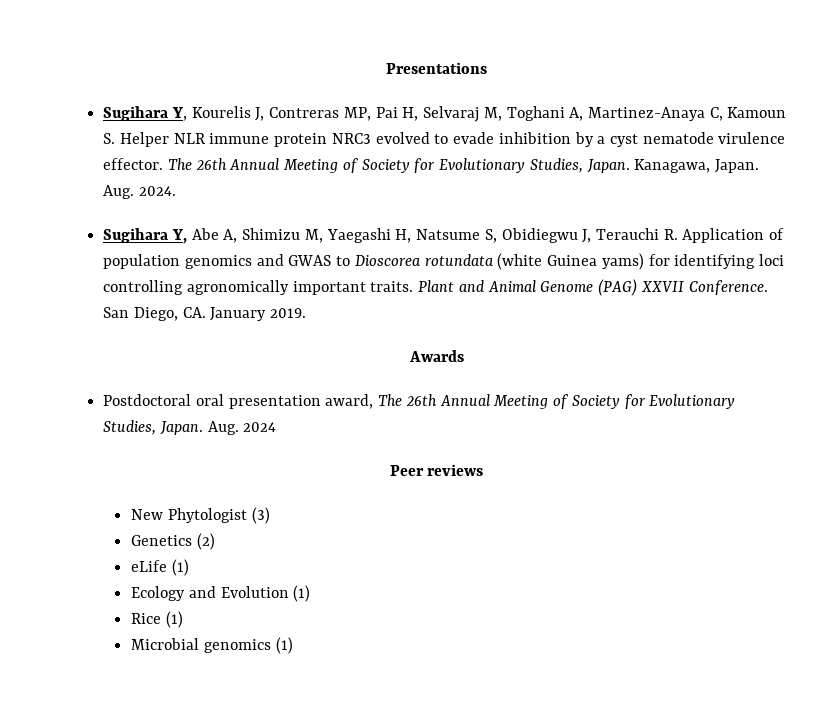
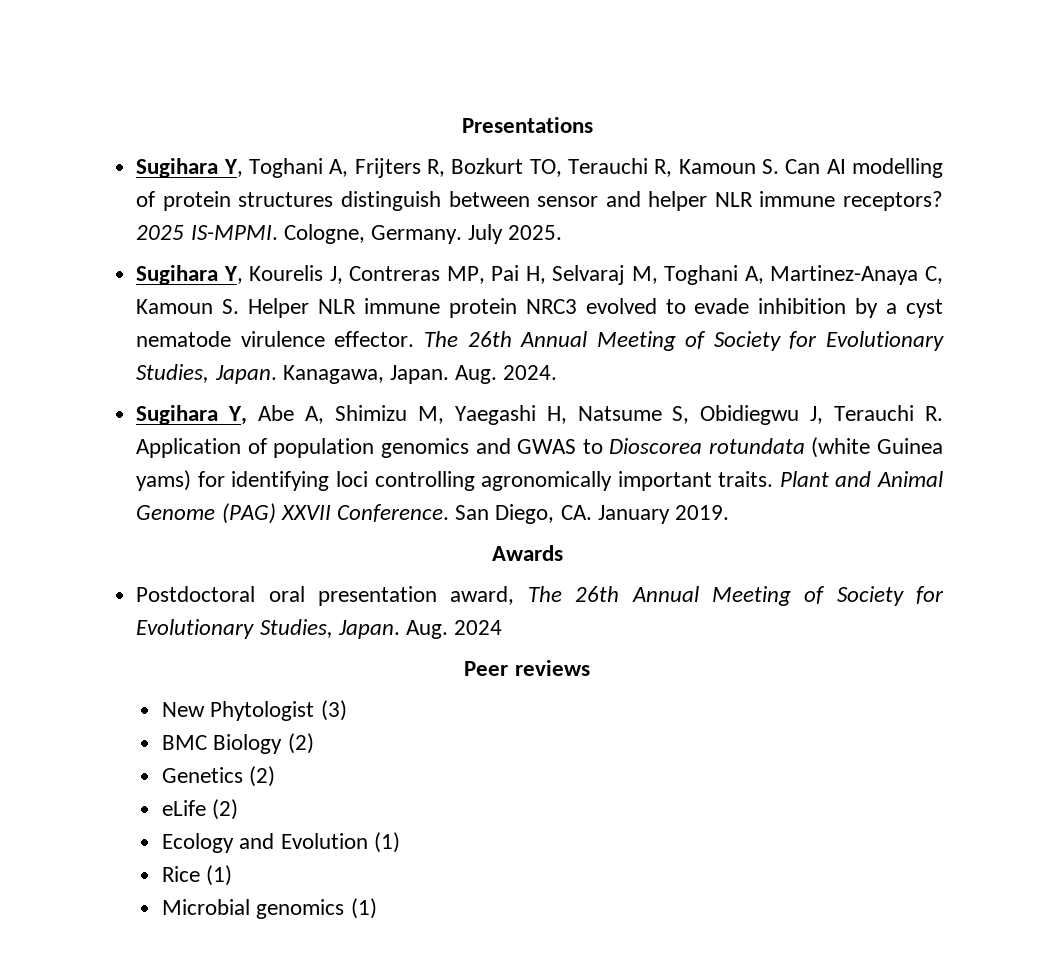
(487, 68) none -> [136,158,943,178] [136,191,944,211] [136,224,563,244] // Sugihara Y, Toghani A, Frijters R, Bozkurt TO, Terauchi R, Kamoun S. Can AI modelling of protein structures distinguish between sensor and helper NLR immune receptors? 2025 IS-MPMI. Cologne, Germany. July 2025.
(270, 515) none -> [162,733,314,754] // BMC Biology (2)
[171,559,189,576] (1) -> [212,799,239,820] (2)

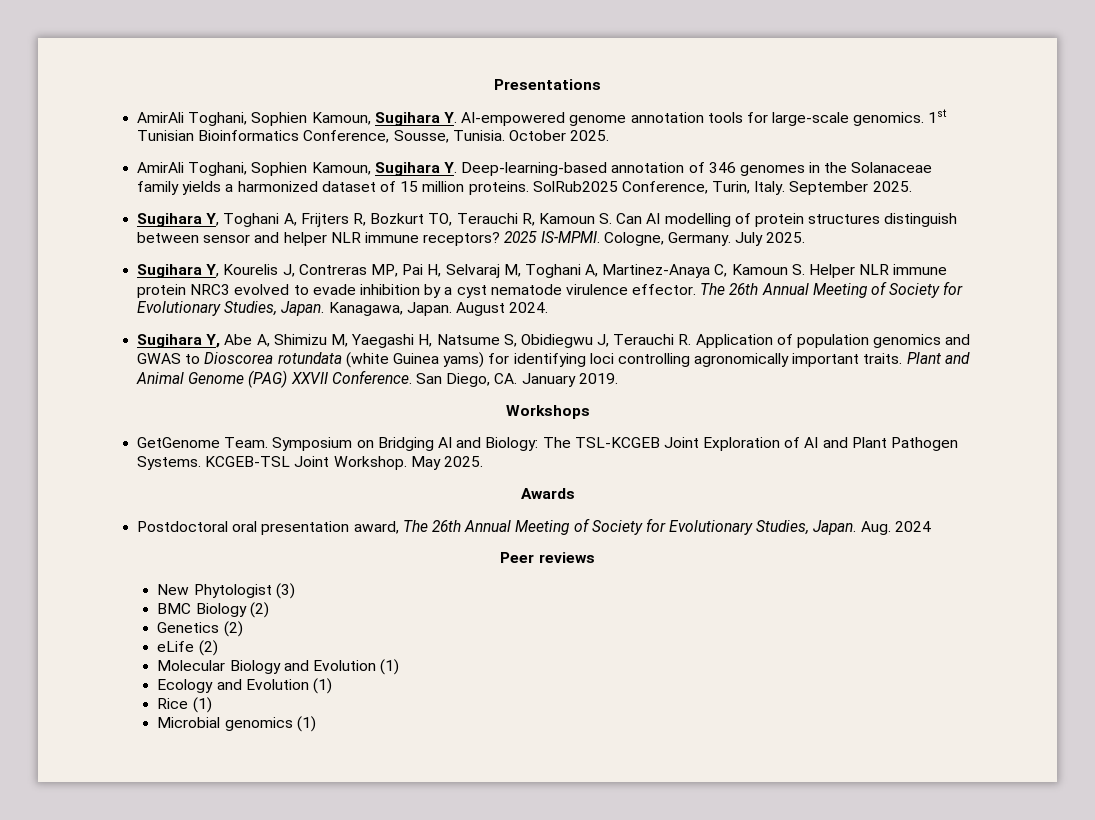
(593, 125) none -> [137,109,948,126] [137,130,610,143] [137,162,933,176] [137,181,912,195] // AmirAli Toghani, Sophien Kamoun, Sugihara Y. AI-empowered genome annotation tools for large-scale genomics. 1st Tunisian Bioinformatics Conference, Sousse, Tunisia. October 2025. // AmirAli Toghani, Sophien Kamoun, Sugihara Y. Deep-learning-based annotation of 346 genomes in the Solanaceae family yields a harmonized dataset of 15 million proteins. SolRub2025 Conference, Turin, Italy. September 2025.
[455,365,498,384] Aug. -> [455,302,505,316] August
(729, 512) none -> [505,405,590,419] [137,437,959,451] [137,456,483,470] // Workshops // GetGenome Team. Symposium on Bridging AI and Biology: The TSL-KCGEB Joint Exploration of AI and Plant Pathogen Systems. KCGEB-TSL Joint Workshop. May 2025.
(239, 809) none -> [157,659,400,675] // Molecular Biology and Evolution (1)

